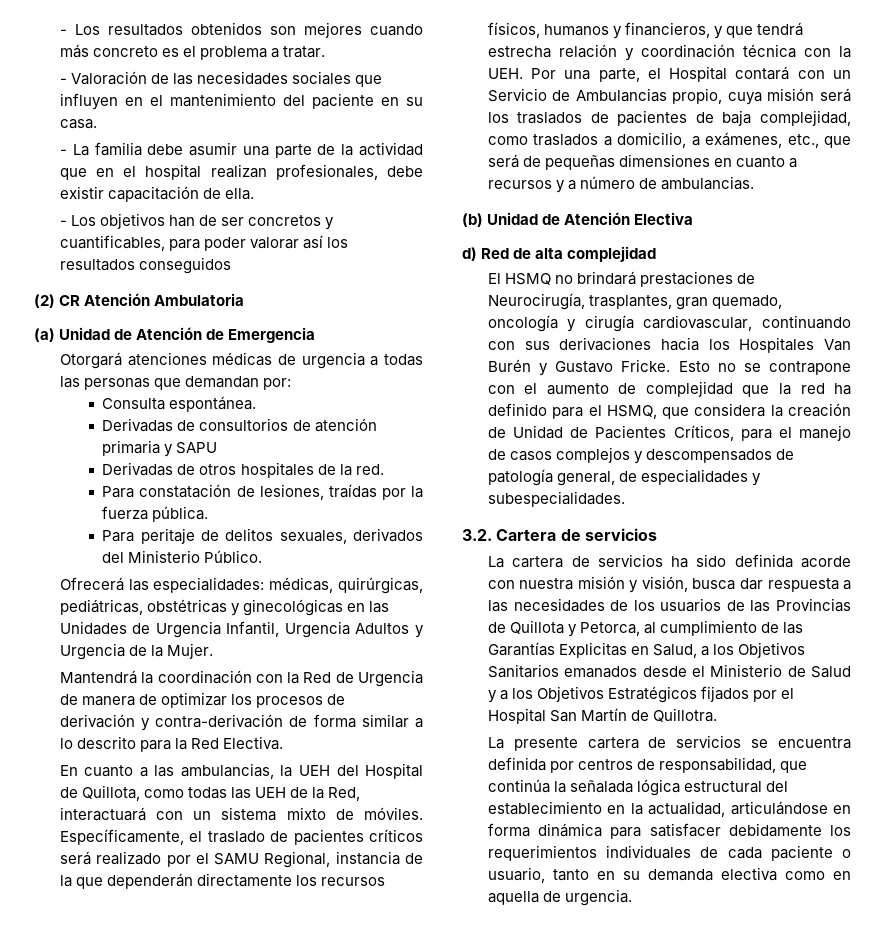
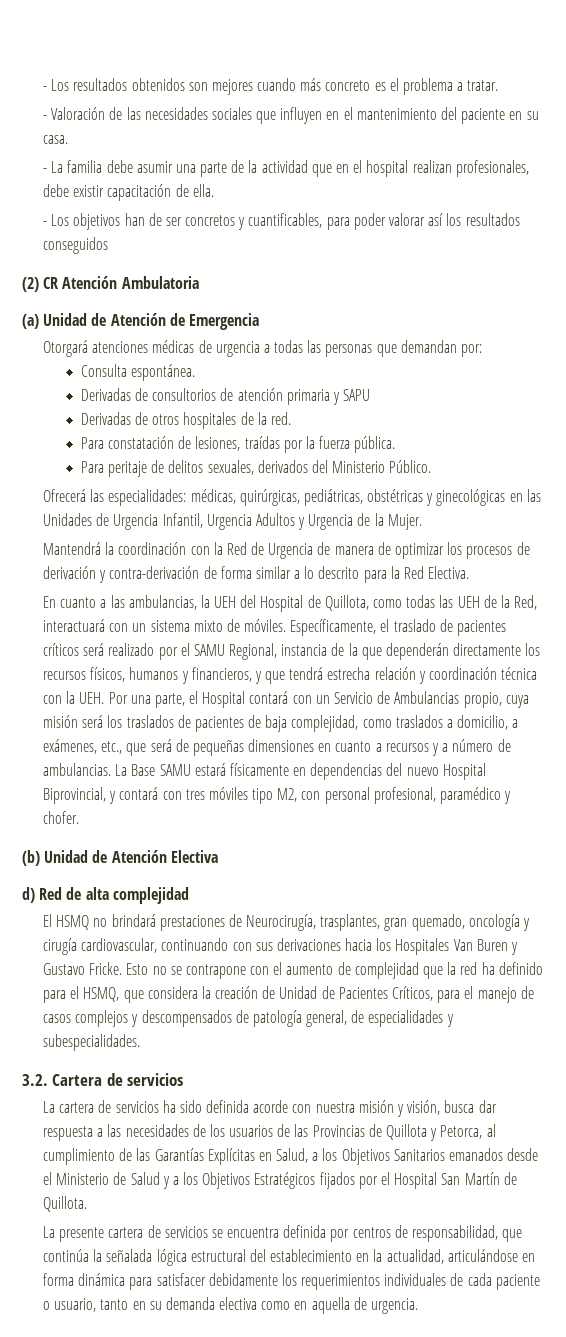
(755, 183) none -> [115,763,486,780] [42,787,512,804] [42,811,79,824] La Base SAMU estará físicamente en dependencias del nuevo Hospital Biprovincial, y contará con tres móviles tipo M2, con personal profesional, paramédico y chofer.
[487,359,531,372] Burén -> [476,939,508,951] Buren
[558,642,627,658] Explicitas -> [207,1148,255,1165] Explícitas
[653,708,718,722] Quillotra. -> [42,1196,87,1212] Quillota.

